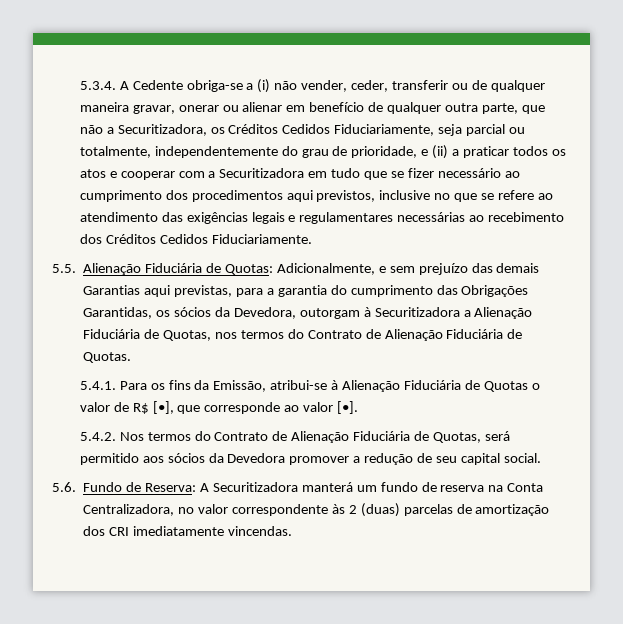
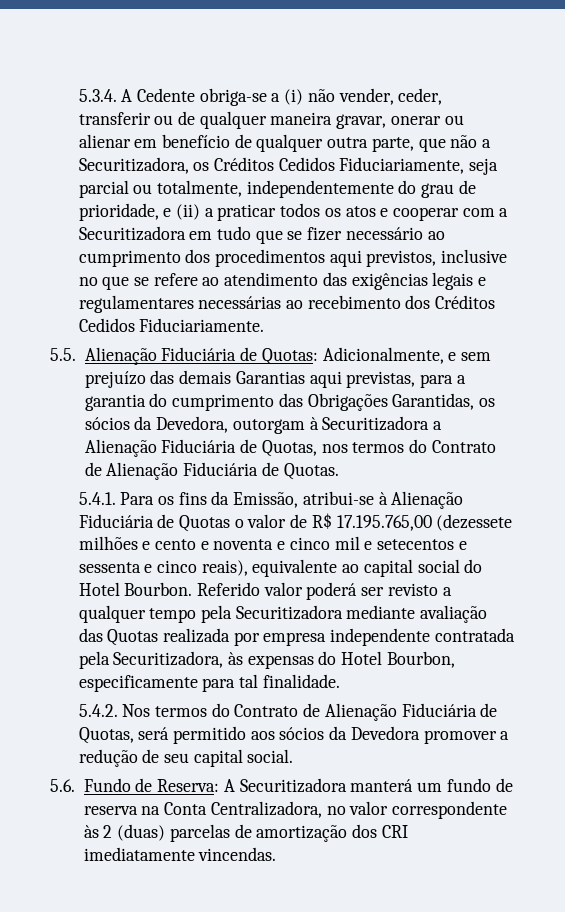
[152,401,359,414] [•], que corresponde ao valor [•]. -> [336,514,513,531] [78,536,467,550] [78,559,483,577] [78,582,452,600] [78,605,488,623] [78,628,515,646] [78,651,455,669] [78,674,340,692] 17.195.765,00 (dezessete milhões e cento e noventa e cinco mil e setecentos e sessenta e cinco reais), equivalente ao capital social do Hotel Bourbon. Referido valor poderá ser revisto a qualquer tempo pela Securitizadora mediante avaliação das Quotas realizada por empresa independente contratada pela Securitizadora, às expensas do Hotel Bourbon, especificamente para tal finalidade.

